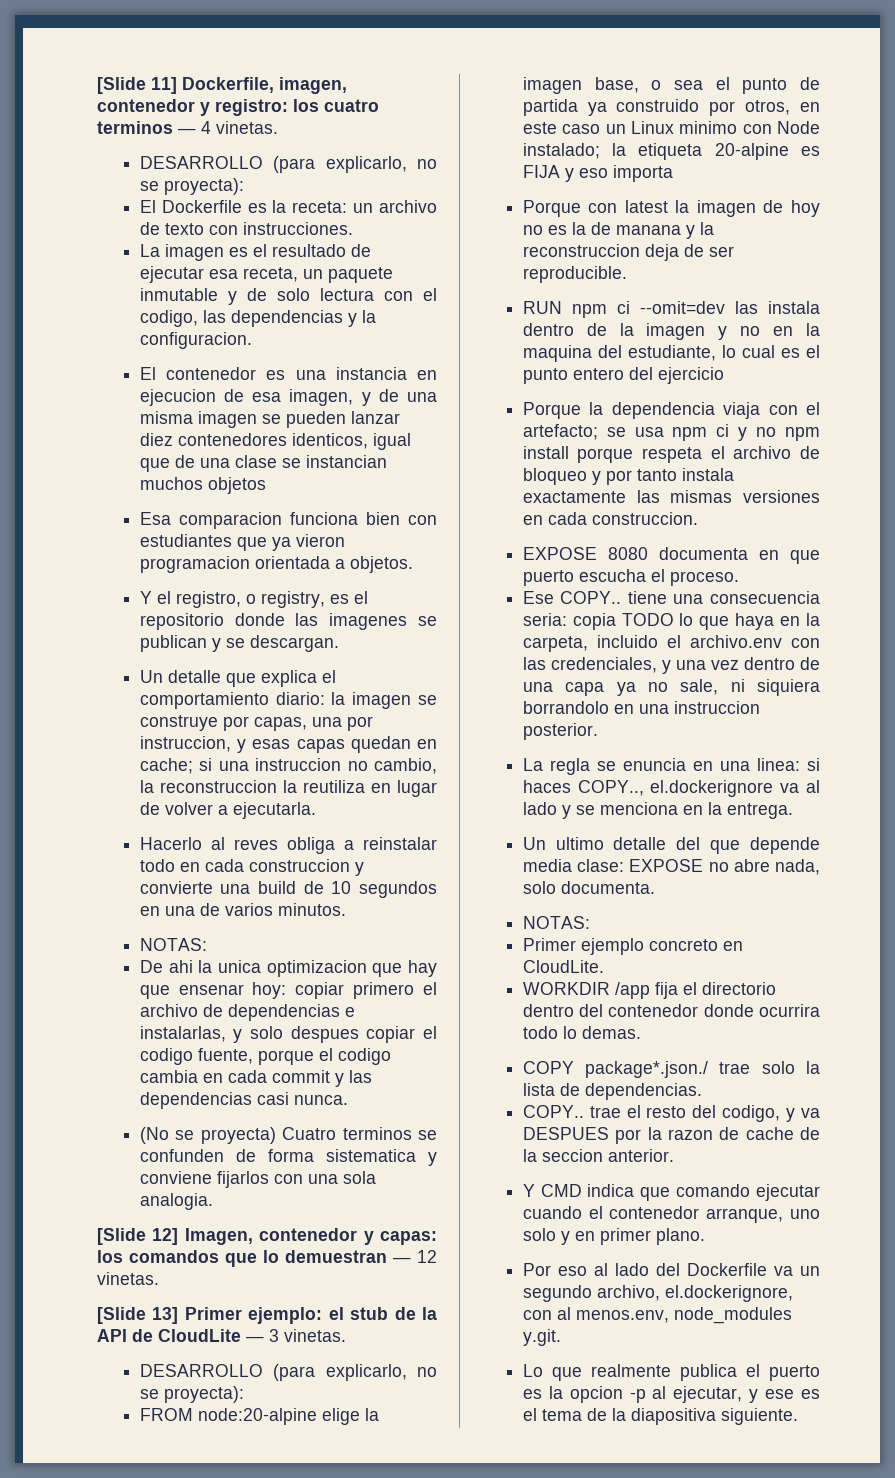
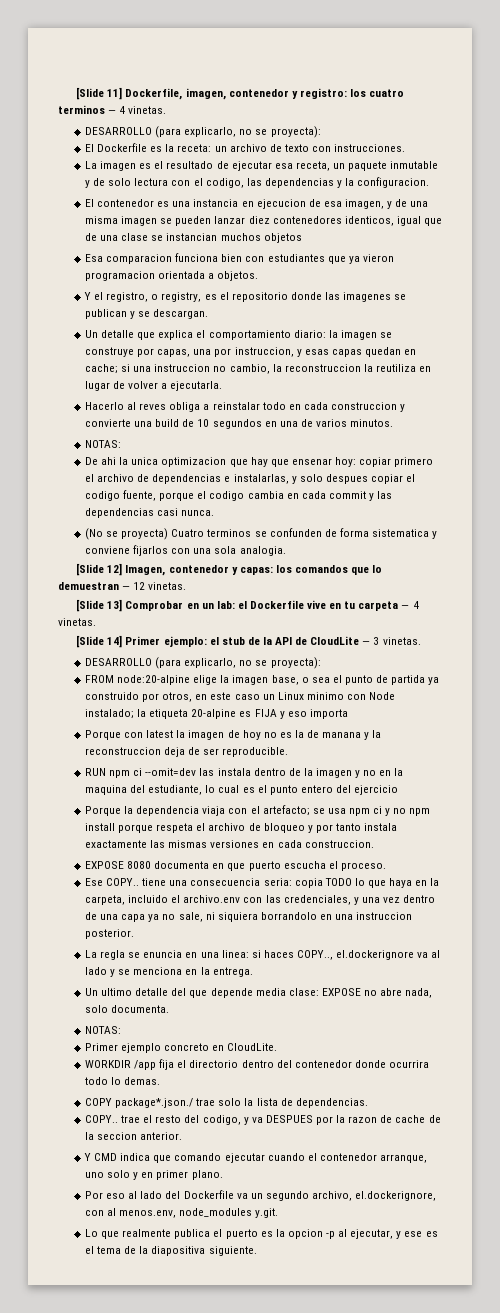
(179, 1315) none -> [125,600,419,611] [58,618,96,626] [76,635,123,648] Comprobar en un lab: el Dockerfile vive en tu carpeta — 4 vinetas. // [Slide 14]

